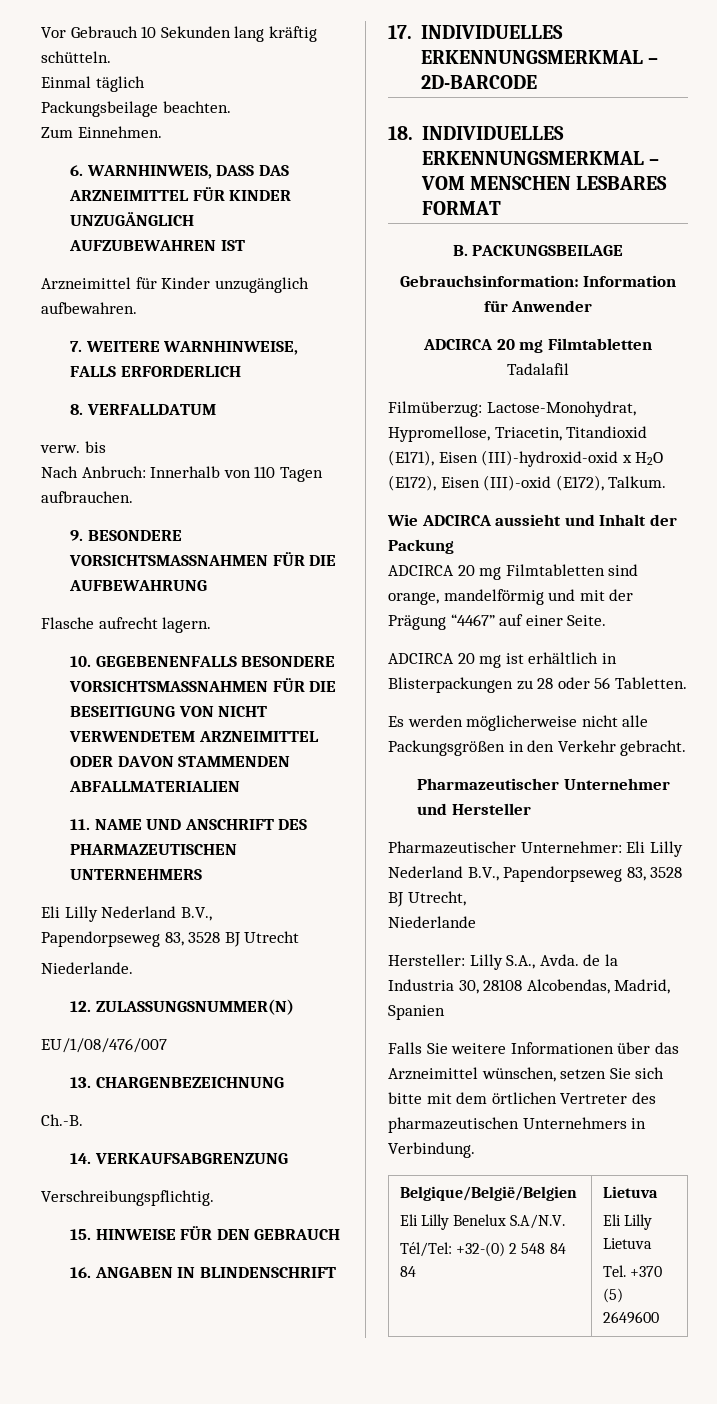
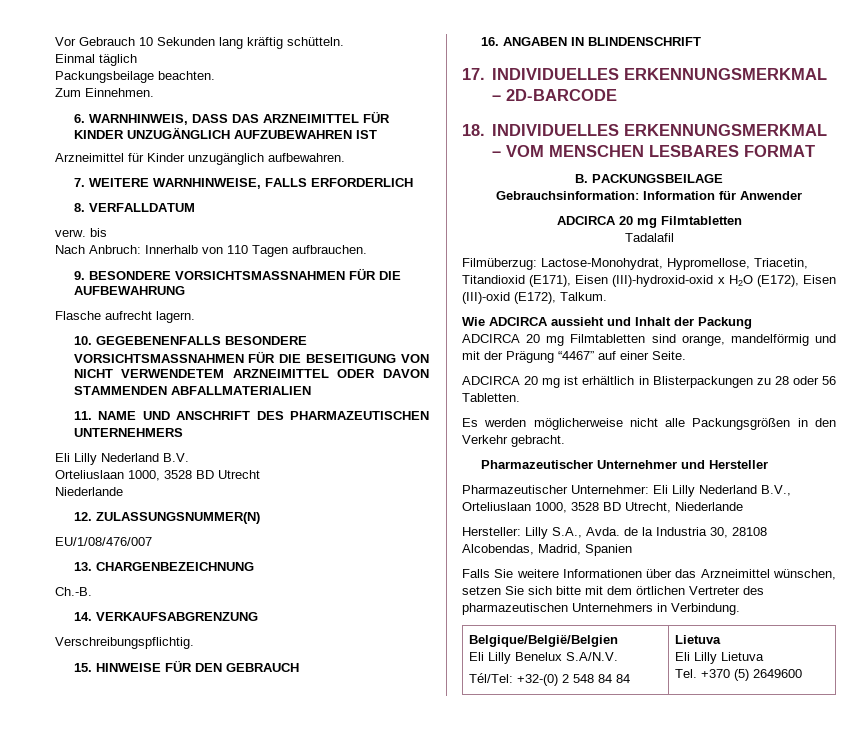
[180,907,212,921] [41,931,240,947] B.V., // Papendorpseweg 83, 3528 BJ -> [163,453,189,462] [55,470,214,481] B.V. // Orteliuslaan 1000, 3528 BD
[41,962,133,974] Niederlande. -> [55,487,123,496] Niederlande
[503,866,683,882] [388,892,403,907] Papendorpseweg 83, 3528 BJ -> [462,502,621,513] Orteliuslaan 1000, 3528 BD
(466, 898) // -> (671, 507) none

